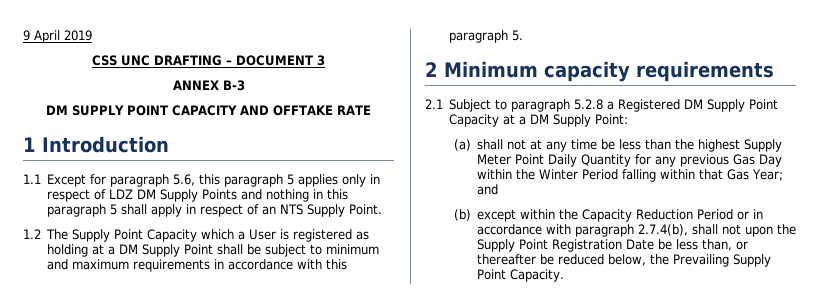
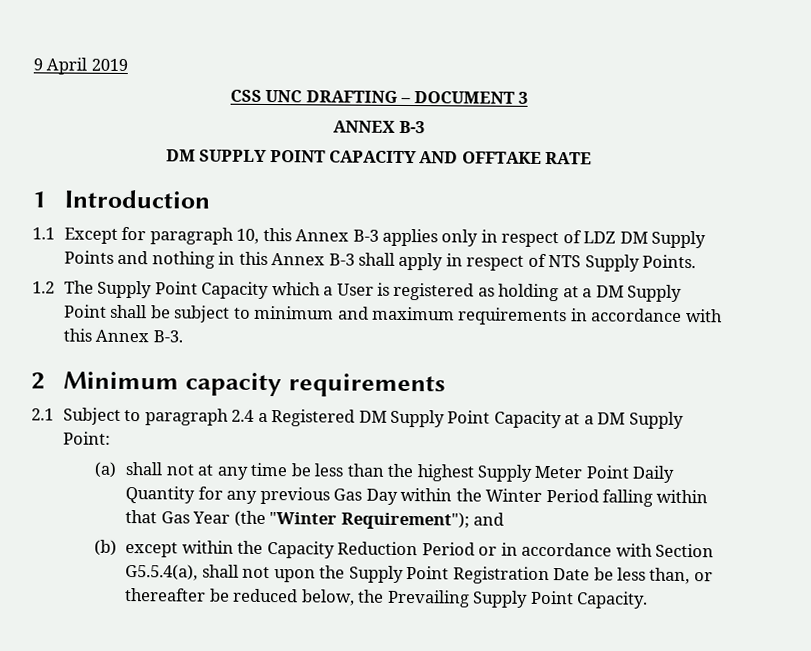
[173,174,295,187] 5.6, this paragraph 5 -> [236,227,379,244] 10, this Annex B-3
[47,204,118,217] paragraph 5 -> [271,253,355,266] Annex B-3
[262,206,277,215] an -> (547, 260) none
[349,204,383,215] Point. -> [642,254,697,269] Points.
[449,30,524,43] paragraph 5. -> [95,329,183,343] Annex B-3.
[574,99,604,110] 5.2.8 -> [231,409,255,422] 2.4
[751,169,783,181] Year; -> [192,510,470,530] Year (the "Winter Requirement");
[574,224,688,237] paragraph 2.7.4(b), -> [655,543,715,558] [125,564,199,581] Section G5.5.4(a),

